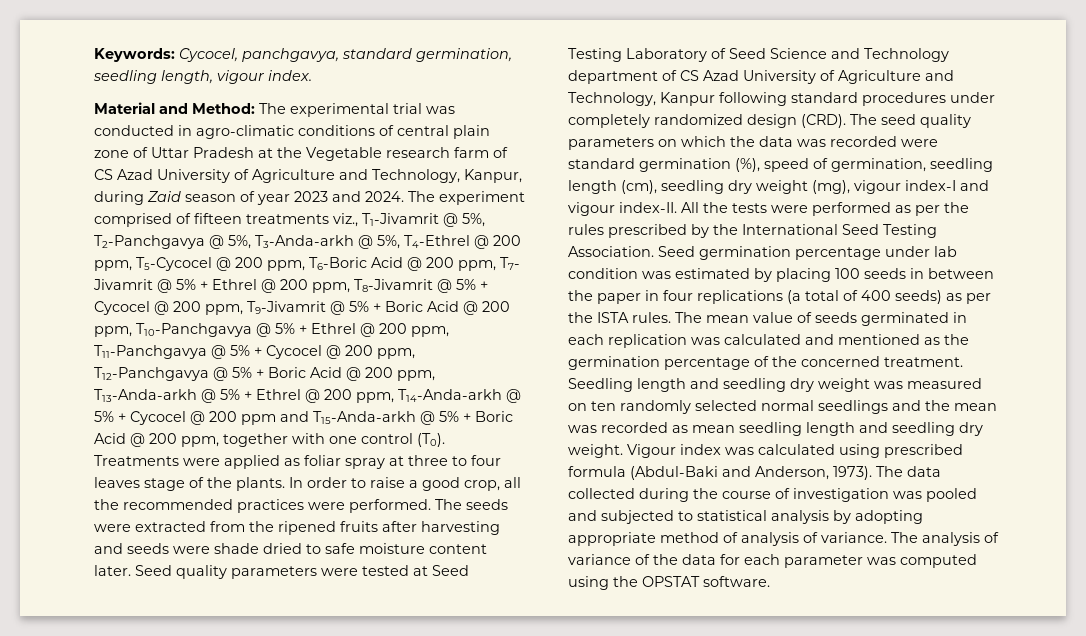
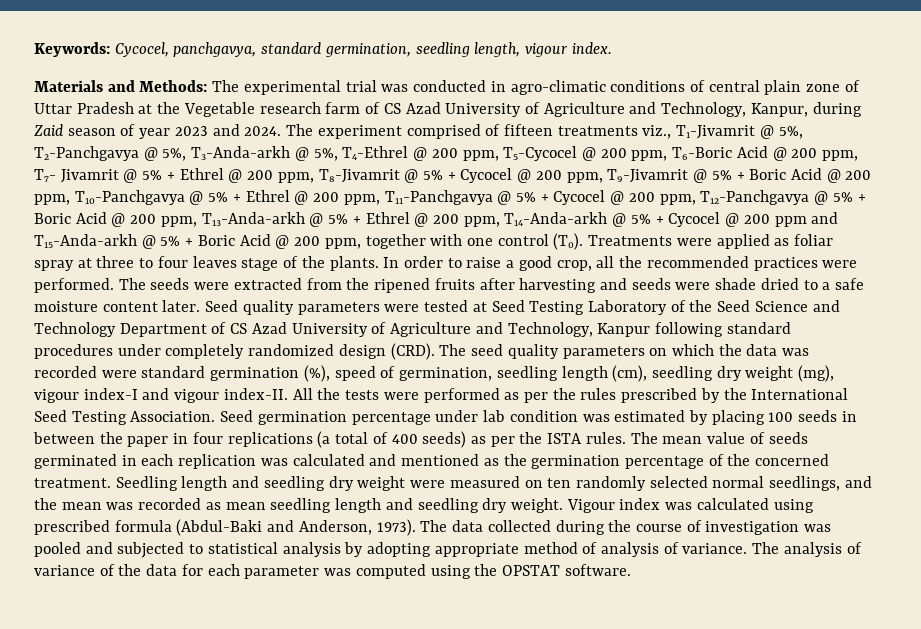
[94,102,255,114] Material and Method: -> [34,80,208,92] Materials and Methods:
(321, 549) none -> [822,282,831,290] a
(726, 53) none -> [689,300,713,312] the
[568,70,658,84] department -> [119,323,207,337] Department
[874,381,903,389] was -> [410,480,446,488] were
[818,400,888,414] seedlings -> [769,476,841,491] seedlings,

